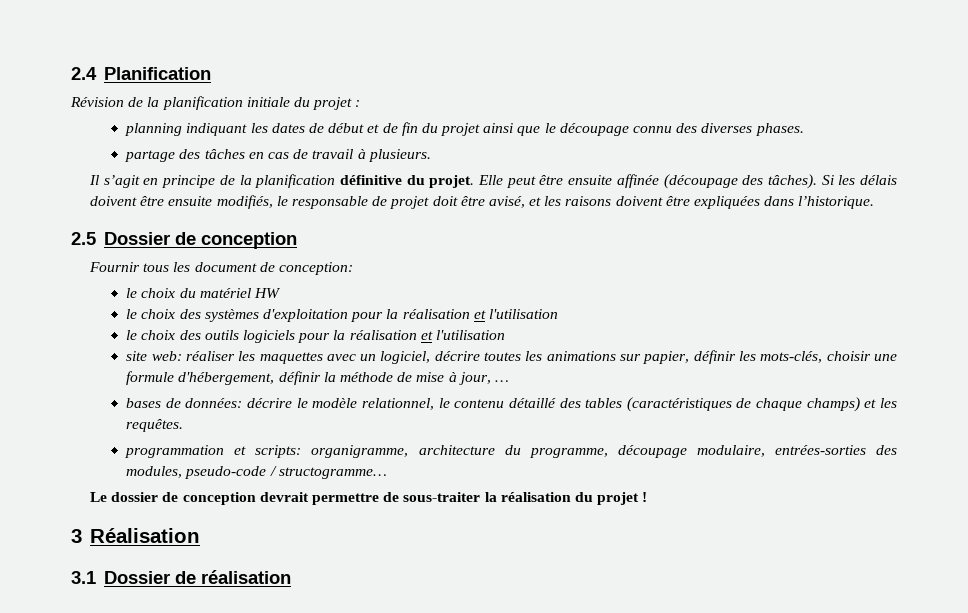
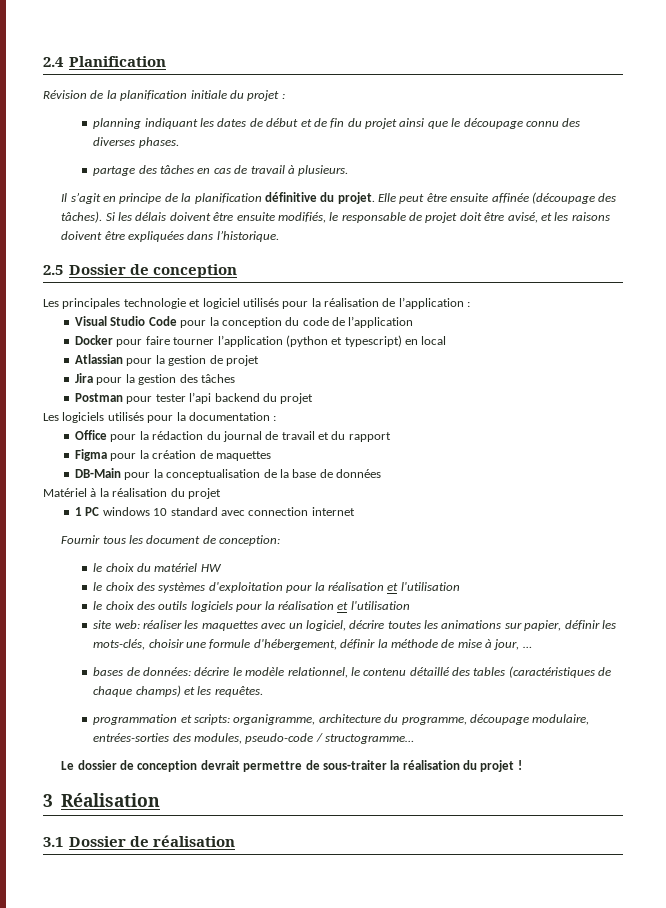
(297, 240) none -> [43,297,471,309] [75,316,414,328] [75,335,447,347] [75,354,259,366] [75,373,235,385] [75,392,314,404] [43,412,277,423] [75,430,391,442] [75,449,271,461] [75,468,382,480] [43,488,221,499] [75,507,355,516] // Les principales technologie et logiciel utilisés pour la réalisation de l’application : // Visual Studio Code pour la conception du code de l’application // Docker pour faire tourner l’application (python et typescript) en local // Atlassian pour la gestion de projet // Jira pour la gestion des tâches // Postman pour tester l’api backend du projet // Les logiciels utilisés pour la documentation : // Office pour la rédaction du journal de travail et du rapport // Figma pour la création de maquettes // DB-Main pour la conceptualisation de la base de données // Matériel à la réalisation du projet // 1 PC windows 10 standard avec connection internet

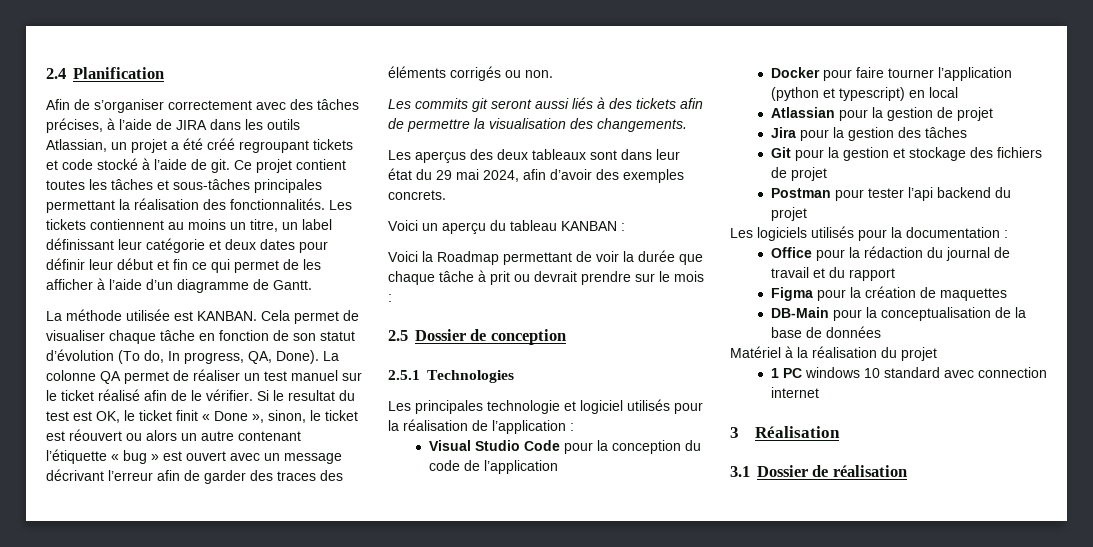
[43,90,285,101] [93,118,581,129] [93,137,179,148] [93,165,349,176] [61,192,617,204] [61,211,610,223] [61,230,279,242] Révision de la planification initiale du projet : // planning indiquant les dates de début et de fin du projet ainsi que le découpage connu des diverses phases. // partage des tâches en cas de travail à plusieurs. // Il s’agit en principe de la planification définitive du projet. Elle peut être ensuite affinée (découpage des tâches). Si les délais doivent être ensuite modifiés, le responsable de projet doit être avisé, et les raisons doivent être expliquées dans l’historique. -> [46,99,359,113] [46,118,300,133] [46,138,353,153] [46,158,346,173] [46,179,322,193] [46,198,352,213] [46,219,332,232] [46,238,328,253] [46,258,321,273] [46,278,312,293] [46,309,359,324] [46,330,355,344] [46,349,339,364] [46,369,362,384] [46,389,355,401] [46,410,358,423] [46,429,301,441] [46,449,342,464] [46,469,343,484] [388,66,553,81] [388,97,703,112] [388,118,687,132] [388,149,680,163] [388,168,684,183] [388,190,446,200] [388,220,625,234] [388,250,703,265] [388,270,704,285] [388,294,392,302] Afin de s’organiser correctement avec des tâches précises, à l’aide de JIRA dans les outils Atlassian, un projet a été créé regroupant tickets et code stocké à l’aide de git. Ce projet contient toutes les tâches et sous-tâches principales permettant la réalisation des fonctionnalités. Les tickets contiennent au moins un titre, un label définissant leur catégorie et deux dates pour définir leur début et fin ce qui permet de les afficher à l’aide d’un diagramme de Gantt. // La méthode utilisée est KANBAN. Cela permet de visualiser chaque tâche en fonction de son statut d’évolution (To do, In progress, QA, Done). La colonne QA permet de réaliser un test manuel sur le ticket réalisé afin de le vérifier. Si le resultat du test est OK, le ticket finit « Done », sinon, le ticket est réouvert ou alors un autre contenant l’étiquette « bug » est ouvert avec un message décrivant l’erreur afin de garder des traces des éléments corrigés ou non. // Les commits git seront aussi liés à des tickets afin de permettre la visualisation des changements. // Les aperçus des deux tableaux sont dans leur état du 29 mai 2024, afin d’avoir des exemples concrets. // Voici un aperçu du tableau KANBAN : // Voici la Roadmap permettant de voir la durée que chaque tâche à prit ou devrait prendre sur le mois :
(238, 271) none -> [388,370,514,383] // 2.5.1 Technologies
(235, 378) none -> [770,147,1042,161] [770,167,827,181] // Git pour la gestion et stockage des fichiers de projet
[61,535,281,546] [93,563,222,572] [93,582,460,593] [93,601,410,612] [93,620,616,631] [93,639,532,650] [93,666,612,678] [93,685,263,697] [93,714,590,725] [93,733,415,744] [61,760,522,772] // Fournir tous les document de conception: // le choix du matériel HW // le choix des systèmes d'exploitation pour la réalisation et l'utilisation // le choix des outils logiciels pour la réalisation et l'utilisation // site web: réaliser les maquettes avec un logiciel, décrire toutes les animations sur papier, définir les mots-clés, choisir une formule d'hébergement, définir la méthode de mise à jour, … // bases de données: décrire le modèle relationnel, le contenu détaillé des tables (caractéristiques de chaque champs) et les requêtes. // programmation et scripts: organigramme, architecture du programme, découpage modulaire, entrées-sorties des modules, pseudo-code / structogramme… // Le dossier de conception devrait permettre de sous-traiter la réalisation du projet ! -> (819, 392) none

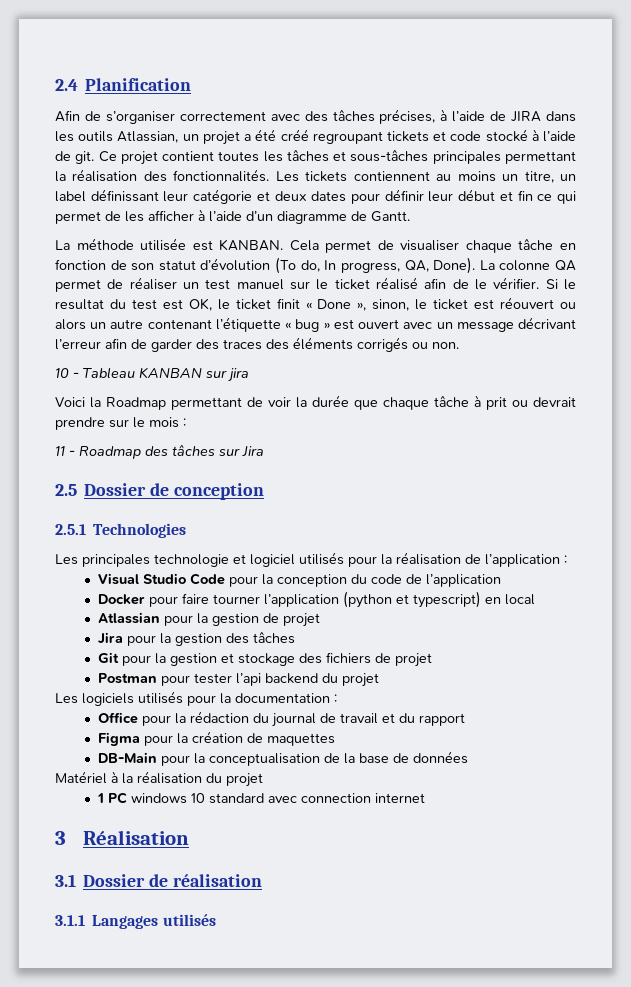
[388,97,703,112] [388,118,687,132] [388,149,680,163] [388,168,684,183] [388,190,446,200] [388,220,625,234] Les commits git seront aussi liés à des tickets afin de permettre la visualisation des changements. // Les aperçus des deux tableaux sont dans leur état du 29 mai 2024, afin d’avoir des exemples concrets. // Voici un aperçu du tableau KANBAN : -> [55,367,249,382] 10 - Tableau KANBAN sur jira
(392, 298) none -> [55,445,264,459] // 11 - Roadmap des tâches sur Jira
(907, 471) none -> [55,914,216,929] // 3.1.1 Langages utilisés

